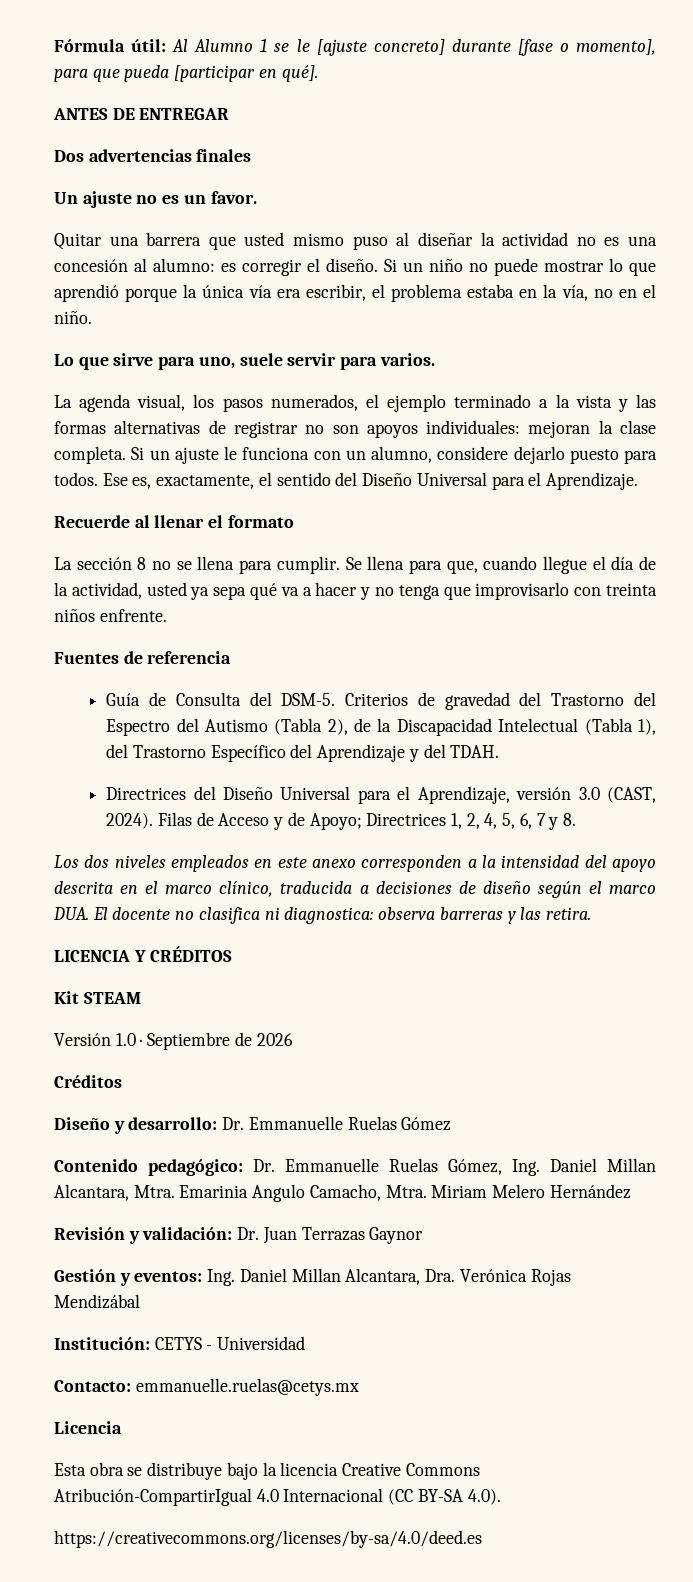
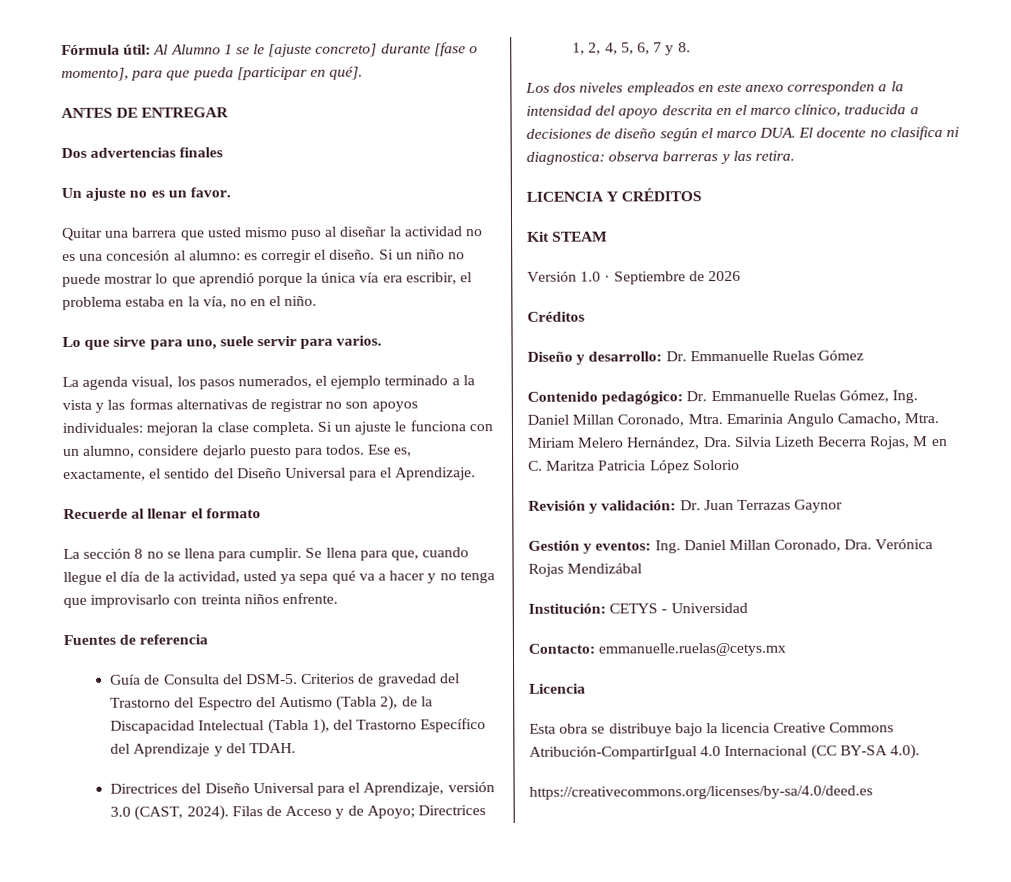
[54,1184,129,1201] Alcantara, -> [617,414,685,427] Coronado,
[549,1184,631,1199] Hernández -> [626,436,948,450] [528,459,740,474] Hernández, Dra. Silvia Lizeth Becerra Rojas, M en C. Maritza Patricia López Solorio
[345,1268,421,1285] Alcantara, -> [774,539,842,552] Coronado,

